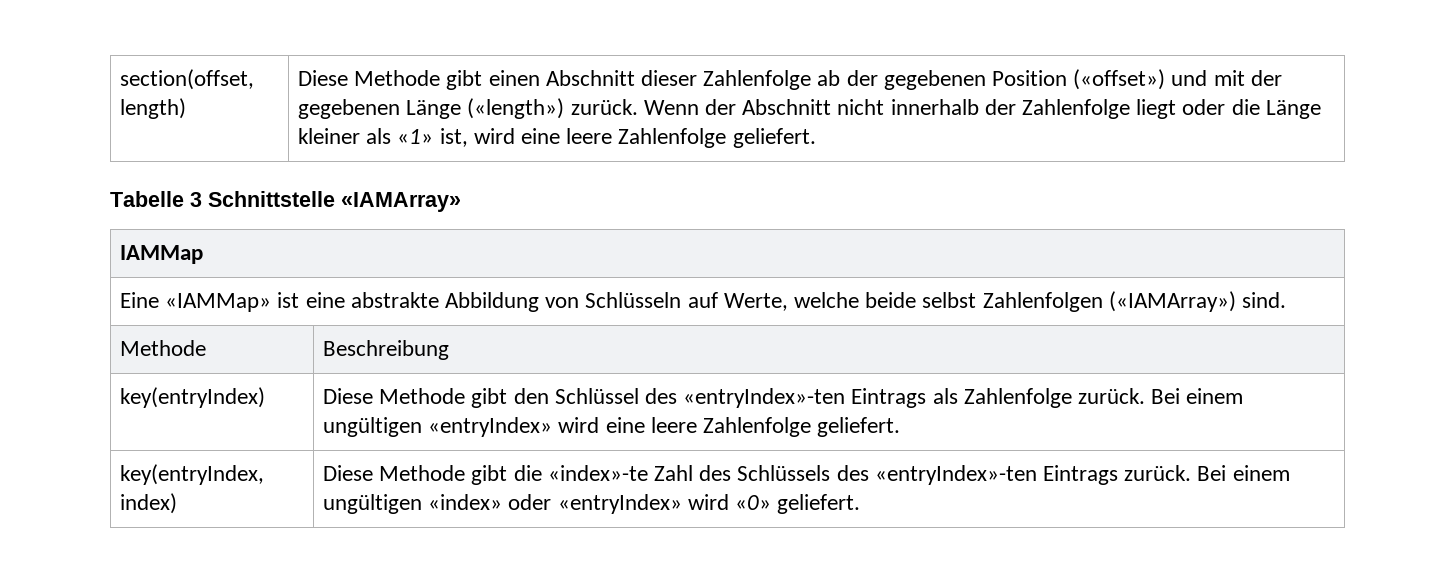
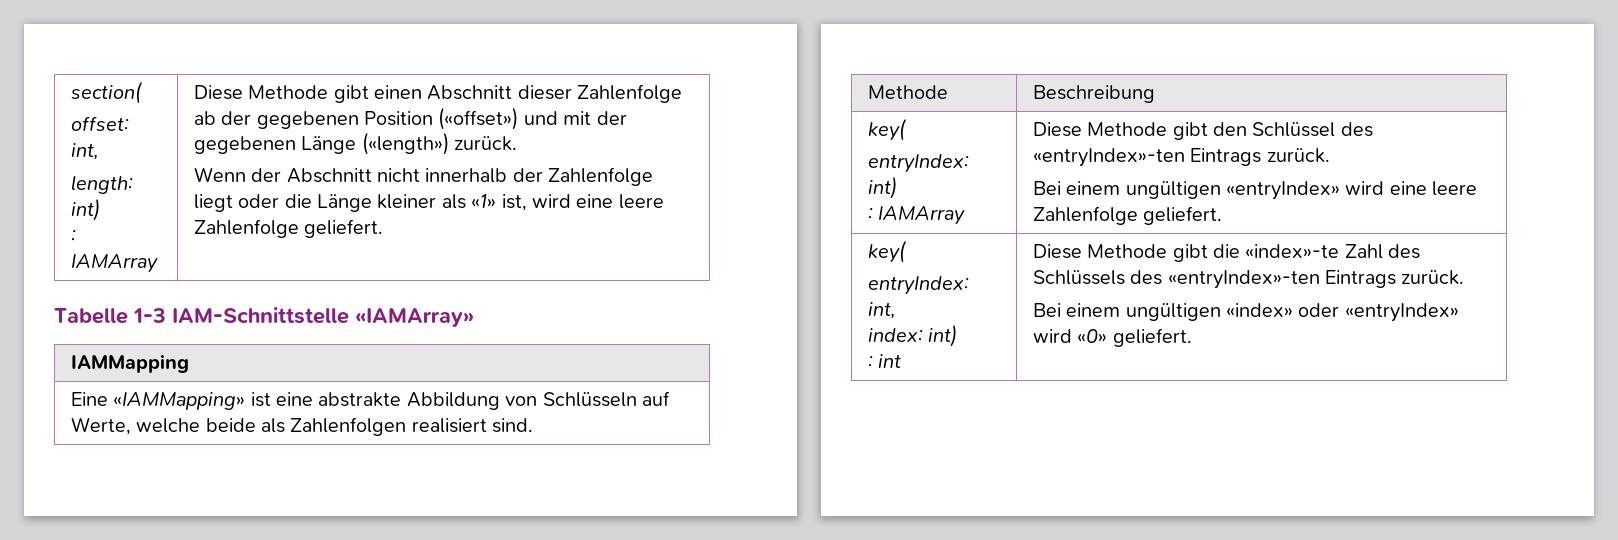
[119,69,254,90] [119,98,186,119] section(offset, length) -> [70,81,143,104] [70,116,129,131] [70,143,99,160] [70,175,133,194] [70,199,100,221] [70,230,76,242] [70,254,158,273] section( // offset: int, // length: int) // : IAMArray
(638, 107) none -> (517, 143) //
[190,191,335,207] 3 Schnittstelle -> [133,307,349,324] 1-3 IAM-Schnittstelle
[119,245,203,264] IAMMap -> [70,354,189,373] IAMMapping
[165,293,272,312] «IAMMap» -> [113,392,246,410] «IAMMapping»
[922,291,1236,312] selbst Zahlenfolgen («IAMArray») -> [260,417,487,436] als Zahlenfolgen realisiert
[119,387,265,408] key(entryIndex) -> [867,118,907,141] [867,154,969,173] [867,177,897,199] [867,206,966,225] key( // entryIndex: int) // : IAMArray
[932,388,1146,408] als Zahlenfolge zurück. -> [1266,148,1330,163] zurück. //
[119,464,264,485] [119,493,177,514] key(entryIndex, index) -> [867,240,907,263] [867,276,969,295] [867,302,896,319] [867,325,958,347] [867,354,902,368] key( // entryIndex: int, // index: int) // : int
(1192, 473) none -> (1465, 277) //

